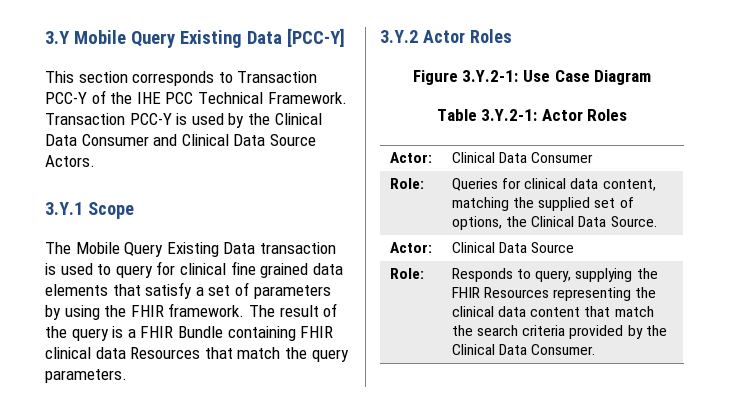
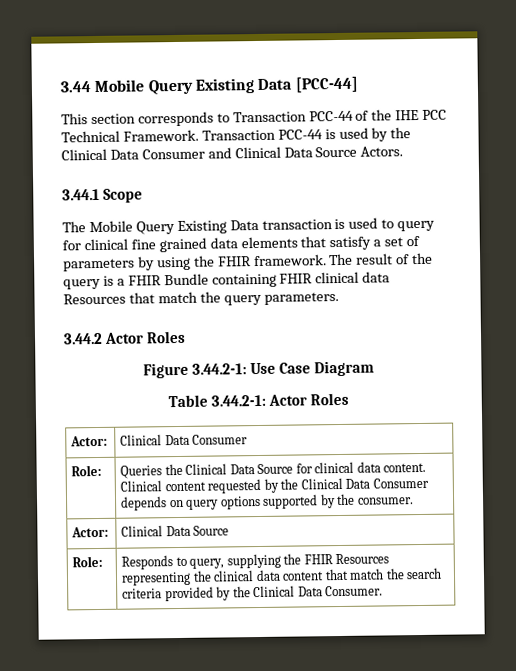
[45,28,345,48] 3.Y Mobile Query Existing Data [PCC-Y] -> [60,76,358,95] 3.44 Mobile Query Existing Data [PCC-44]
[45,92,87,104] PCC-Y -> [308,110,354,122] PCC-44
[129,113,172,125] PCC-Y -> [277,129,323,140] PCC-44
[45,202,83,215] 3.Y.1 -> [62,188,100,201] 3.44.1
[380,30,418,43] 3.Y.2 -> [63,332,103,345] 3.44.2
[462,70,519,82] 3.Y.2-1: -> [192,363,248,375] 3.44.2-1:
[481,109,538,121] 3.Y.2-1: -> [211,394,267,407] 3.44.2-1:
[502,178,656,191] [451,197,634,211] [451,216,657,230] for clinical data content, matching the supplied set of options, the Clinical Data Source. -> [164,461,427,476] [120,477,429,494] [120,493,414,511] the Clinical Data Source for clinical data content. Clinical content requested by the Clinical Data Consumer depends on query options supported by the consumer.

